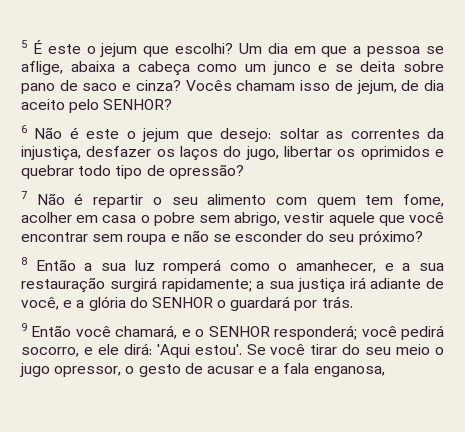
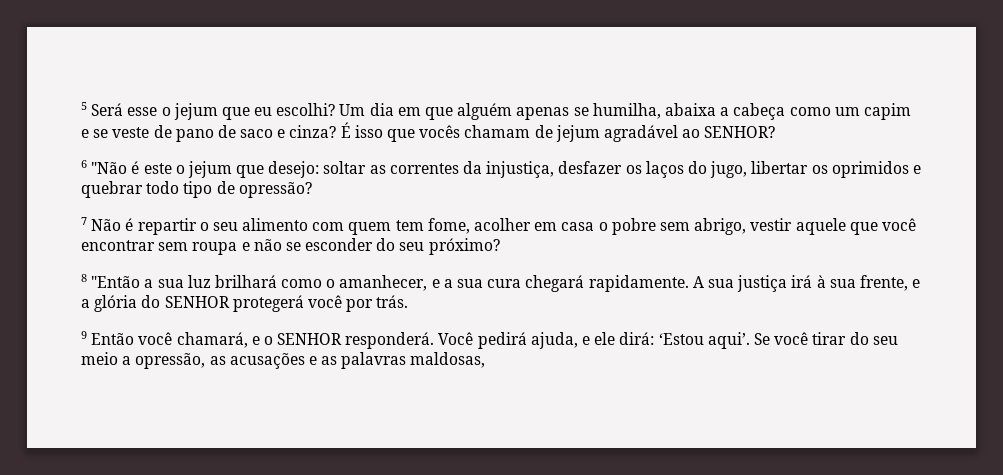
[32,40,170,57] É este o jejum que -> [91,103,273,120] Será esse o jejum que eu
[353,46,445,57] [21,61,63,75] a pessoa se aflige, -> [457,103,661,120] alguém apenas se humilha,
[272,61,311,75] junco -> [863,103,911,120] capim
[360,61,445,72] deita sobre -> [112,125,172,138] veste de
[185,80,445,94] [21,99,100,113] Vocês chamam isso de jejum, de dia aceito pelo -> [340,122,701,142] É isso que vocês chamam de jejum agradável ao
[34,127,63,139] Não -> [91,162,128,174] "Não
[35,259,76,271] Então -> [91,276,141,288] "Então
[163,259,222,274] romperá -> [214,275,277,288] brilhará
[21,277,444,293] [21,297,59,310] restauração surgirá rapidamente; a sua justiça irá adiante de você, -> [487,275,908,292] cura chegará rapidamente. A sua justiça irá à sua frente,
[217,296,291,311] o guardará -> [232,295,342,312] protegerá você
[274,325,445,340] [21,347,79,357] responderá; você pedirá socorro, -> [345,332,578,349] responderá. Você pedirá ajuda,
[156,344,242,358] 'Aqui estou'. -> [658,332,750,349] ‘Estou aqui’.
[435,347,445,355] [20,363,385,377] o jugo opressor, o gesto de acusar e a fala enganosa, -> [122,352,486,369] a opressão, as acusações e as palavras maldosas,

